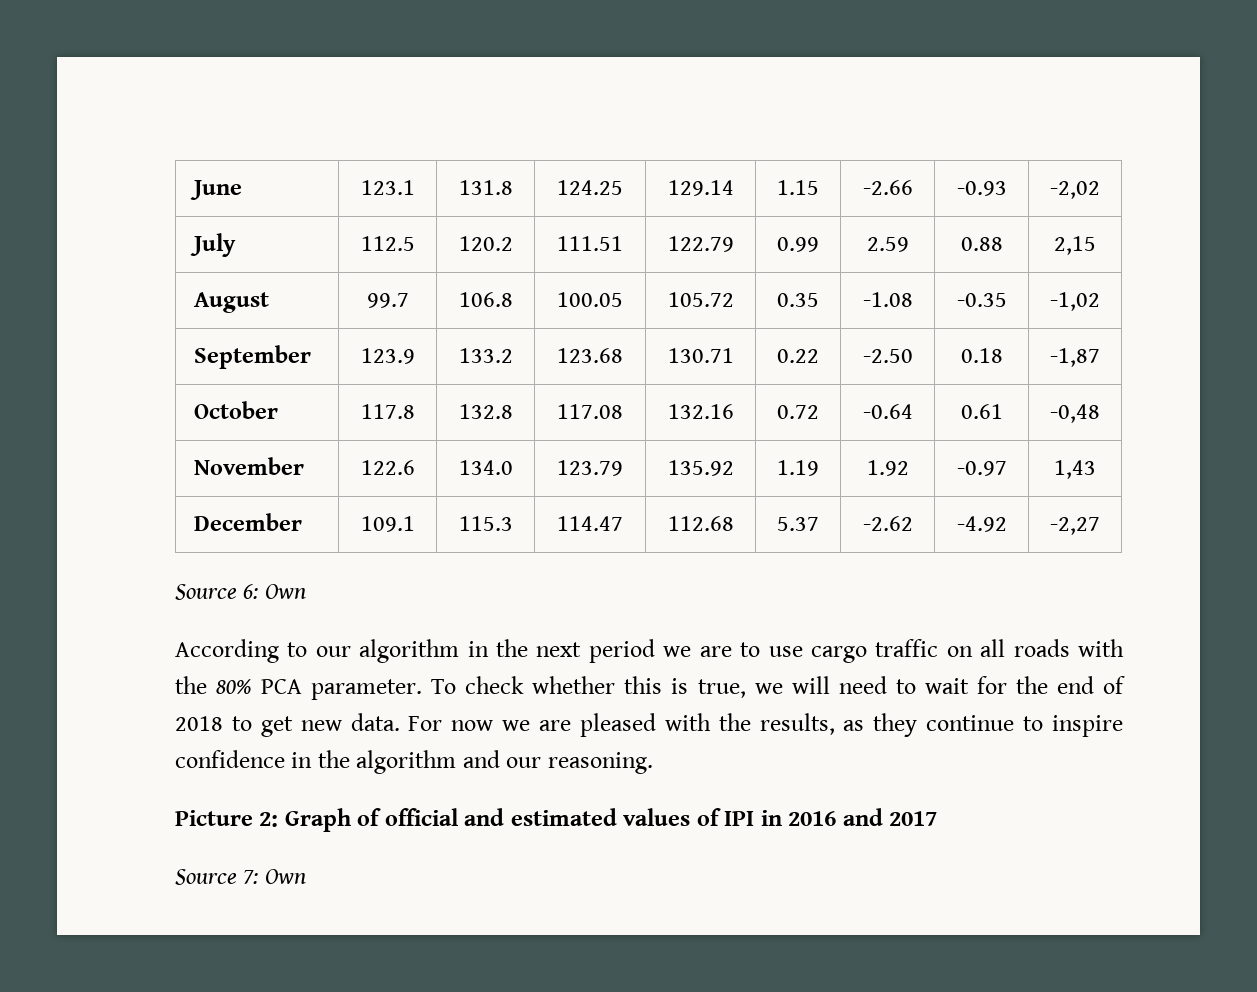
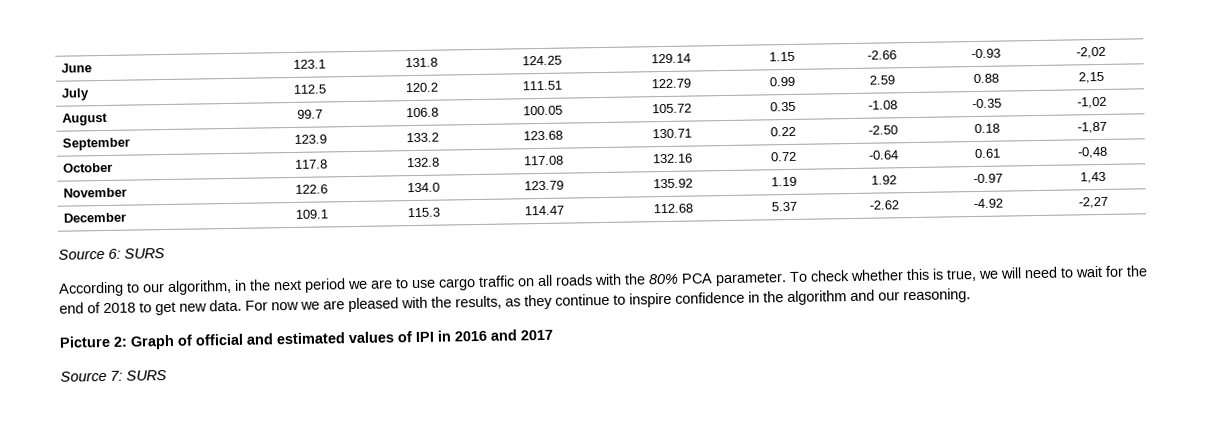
[264,584,306,599] Own -> [124,248,165,259] SURS
[359,639,460,663] algorithm -> [167,279,232,295] algorithm,
[264,869,306,884] Own -> [126,370,167,381] SURS

